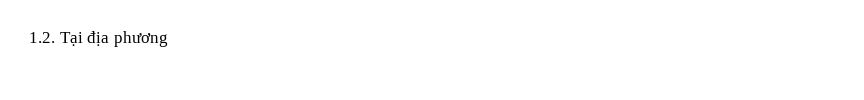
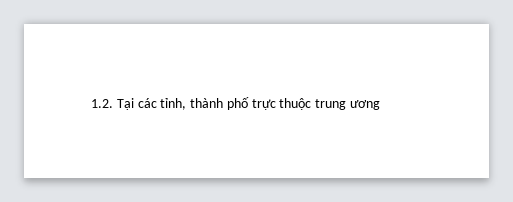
[87,31,168,47] địa phương -> [137,97,381,110] các tỉnh, thành phố trực thuộc trung ương

